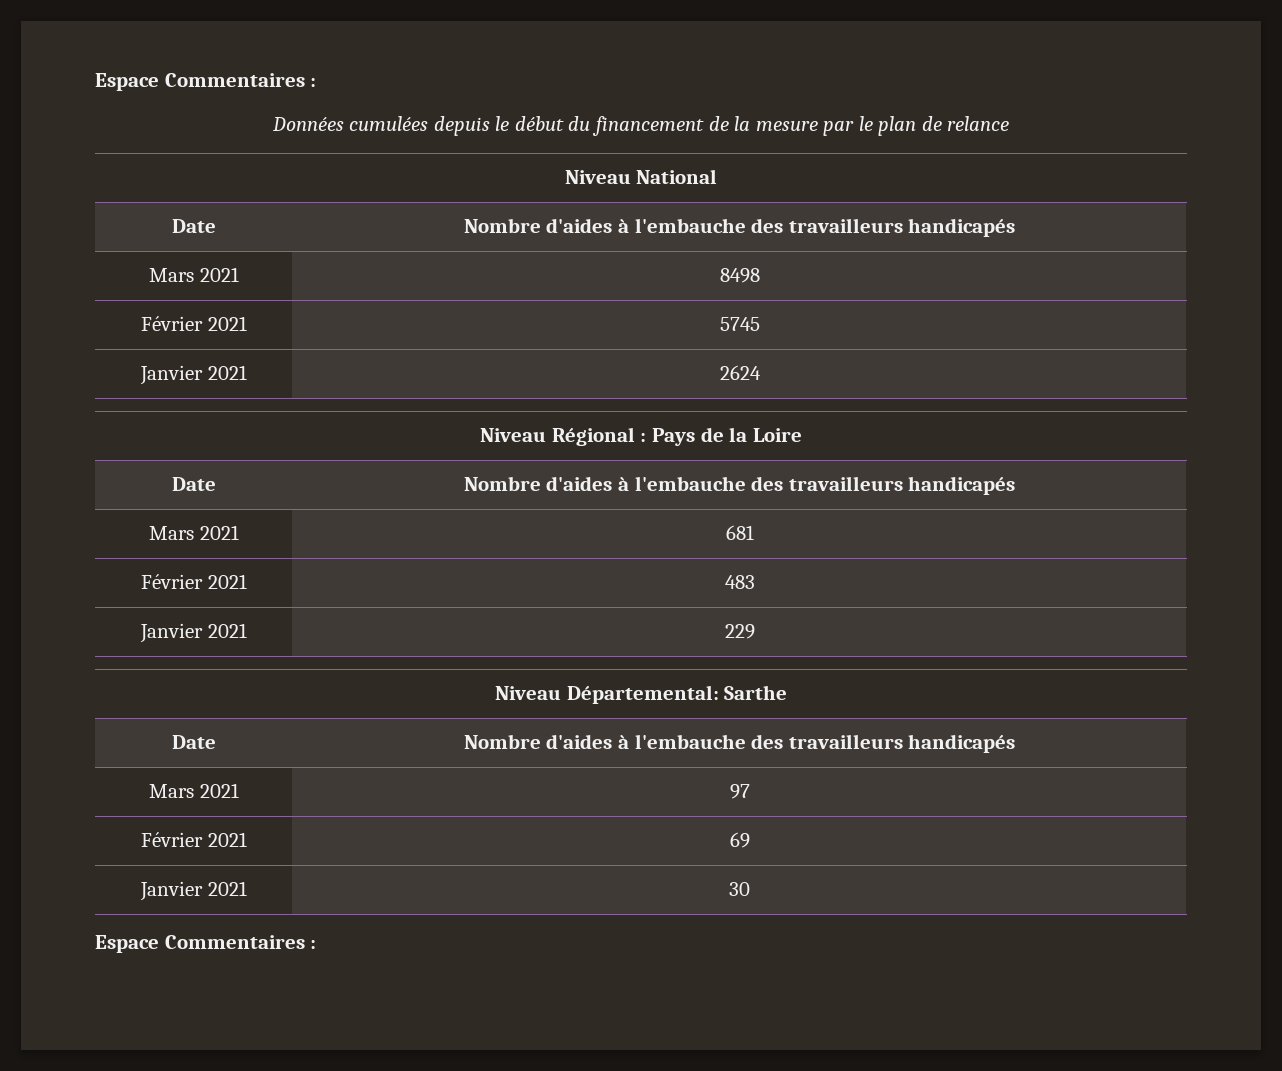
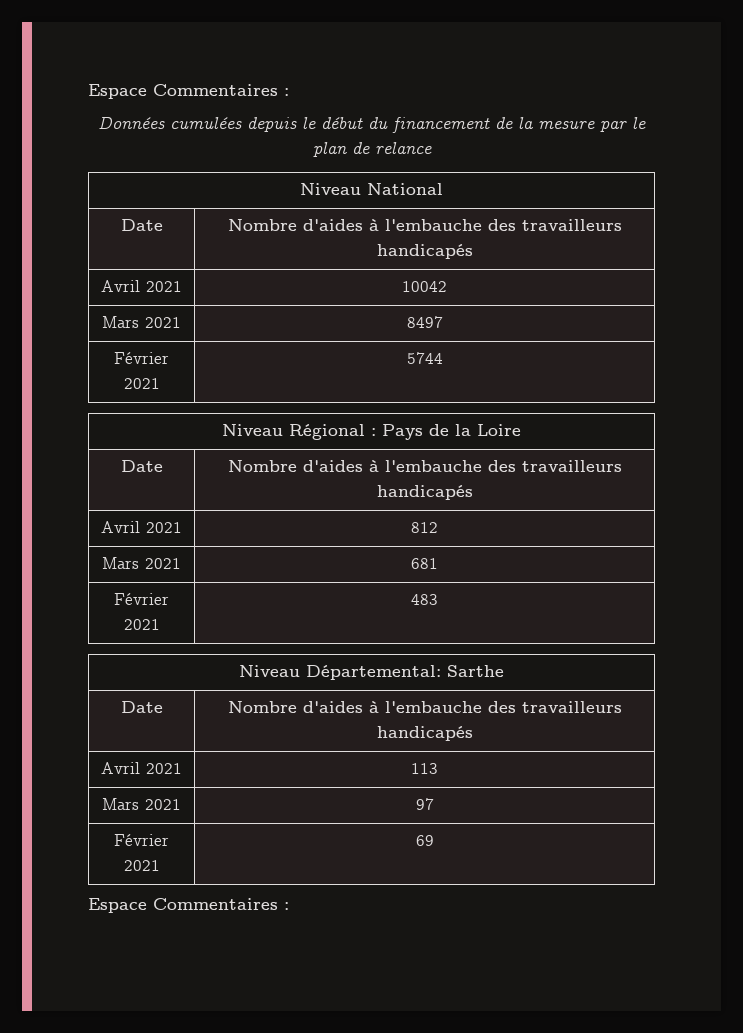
[149,267,239,282] [719,268,760,283] [141,316,247,331] [719,317,760,331] [140,365,247,385] [719,365,761,380] // Mars 2021 | 8498 // Février 2021 | 5745 // Janvier 2021 | 2624 -> [101,280,182,292] [402,281,447,292] [102,316,181,328] [406,316,443,328] [114,352,169,364] [123,378,160,389] [406,352,443,364] // Avril 2021 | 10042 // Mars 2021 | 8497 // Février 2021 | 5744
(1016, 485) none -> [101,521,182,533] [411,522,438,533] // Avril 2021 | 812
[140,623,247,643] [724,624,755,639] // Janvier 2021 | 229 -> (438, 599) none
(1016, 743) none -> [101,762,182,774] [411,763,438,774] // Avril 2021 | 113
[140,881,247,901] [729,882,750,896] // Janvier 2021 | 30 -> (434, 840) none

